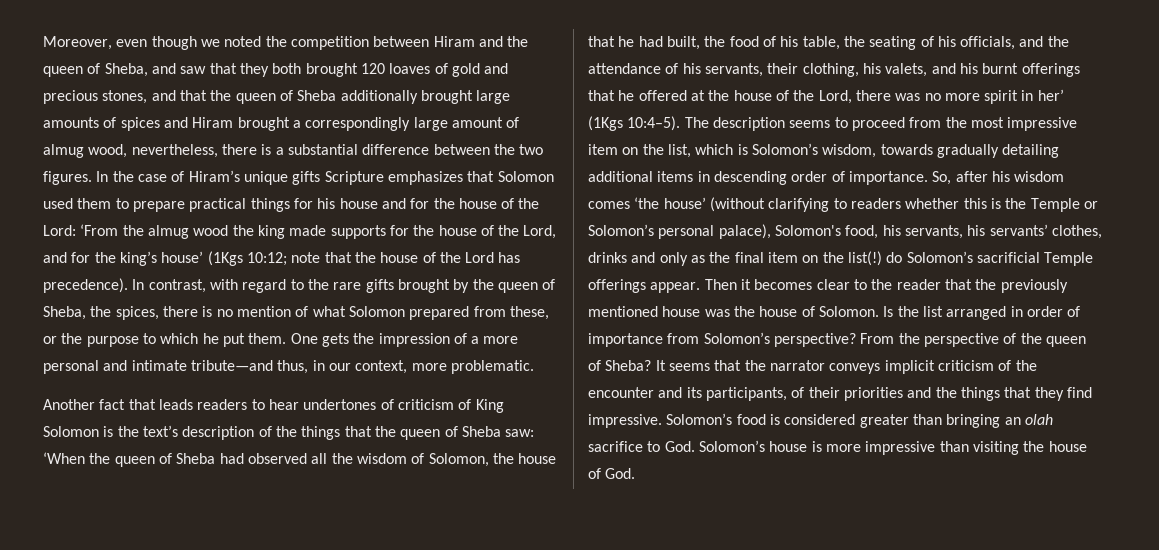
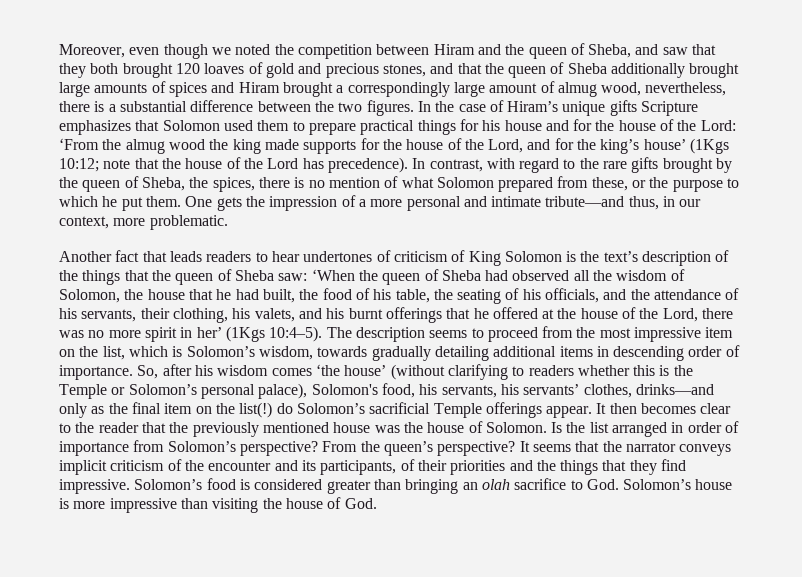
[588,252,656,263] drinks and -> [635,384,714,395] drinks—and
[704,279,751,290] Then it -> [596,403,637,414] It then
[923,333,1086,347] [588,360,652,371] perspective of the queen of Sheba? -> [383,441,516,456] queen’s perspective?

